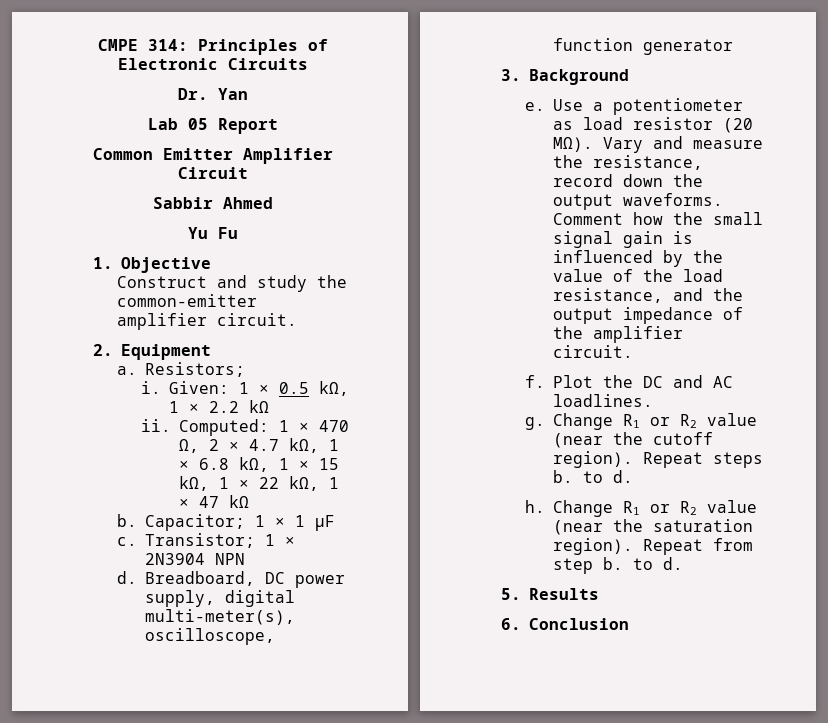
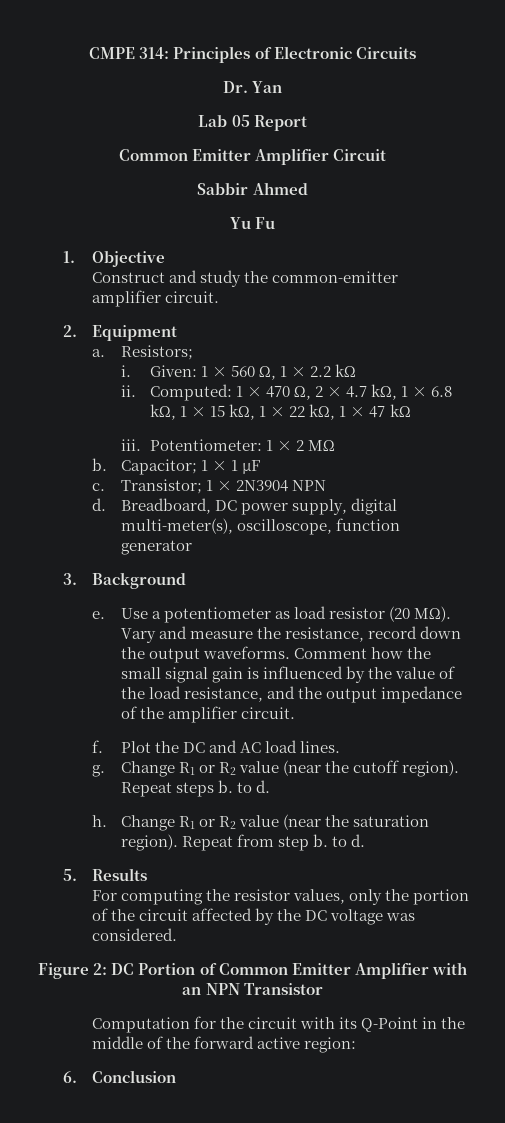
[279,381,350,396] 0.5 kΩ, -> [231,365,277,380] 560 Ω,
(250, 501) none -> [120,439,336,451] // iii. Potentiometer: 1 × 2 MΩ
[553,394,654,407] loadlines. -> [265,740,341,753] load lines.
(600, 594) none -> [91,889,470,905] [91,908,416,925] [91,928,177,941] [38,962,467,979] [182,983,323,995] [91,1016,466,1033] [91,1036,357,1053] // For computing the resistor values, only the portion of the circuit affected by the DC voltage was considered. // Figure 2: DC Portion of Common Emitter Amplifier with an NPN Transistor // Computation for the circuit with its Q-Point in the middle of the forward active region:

